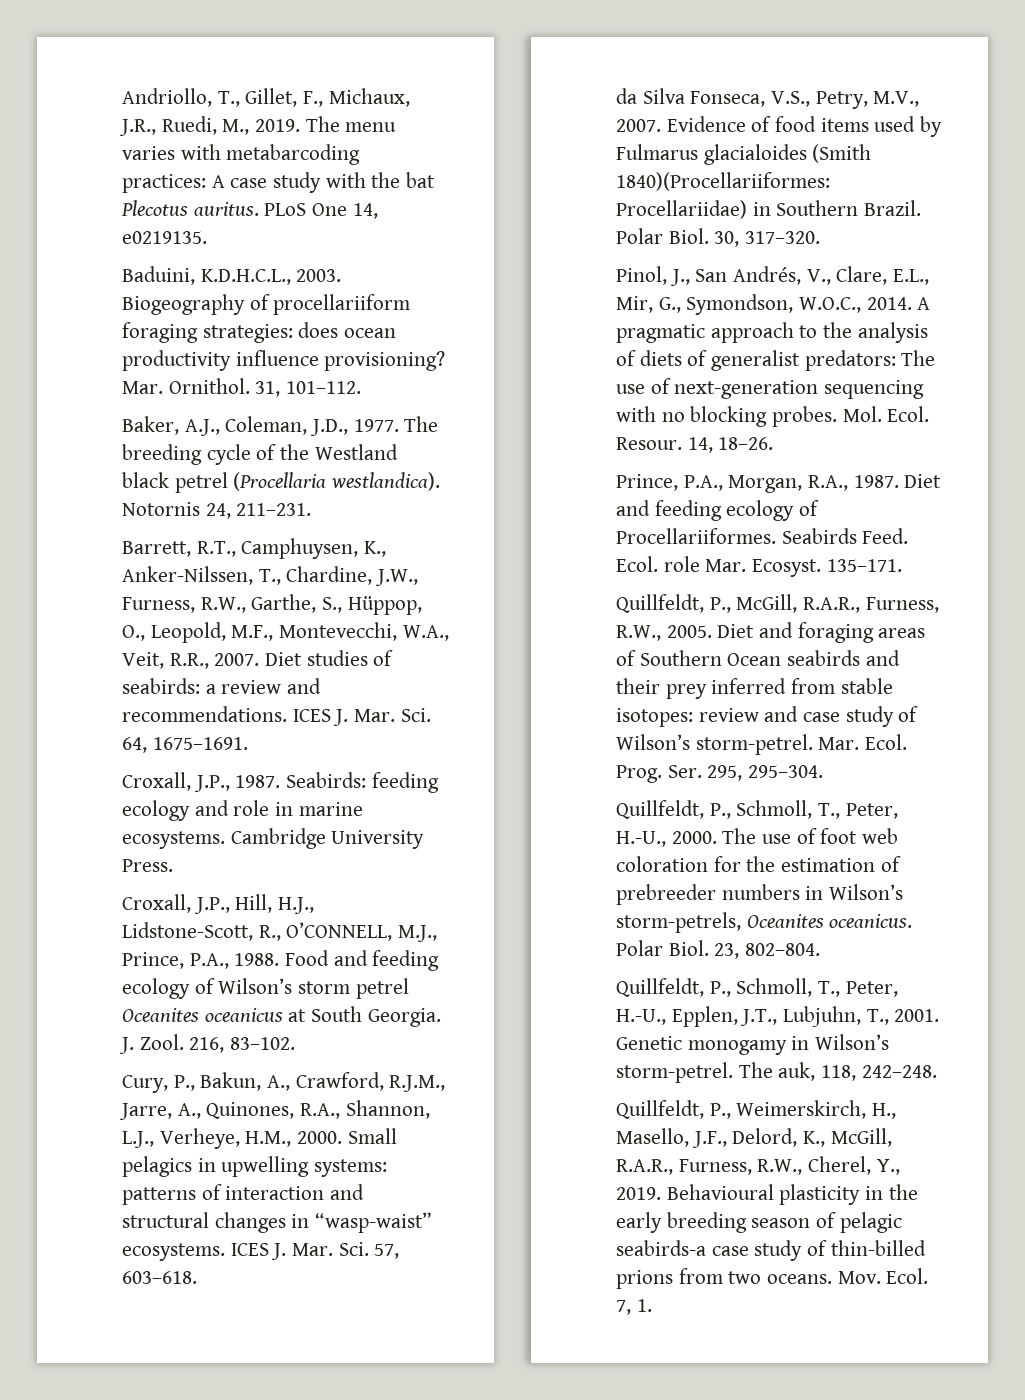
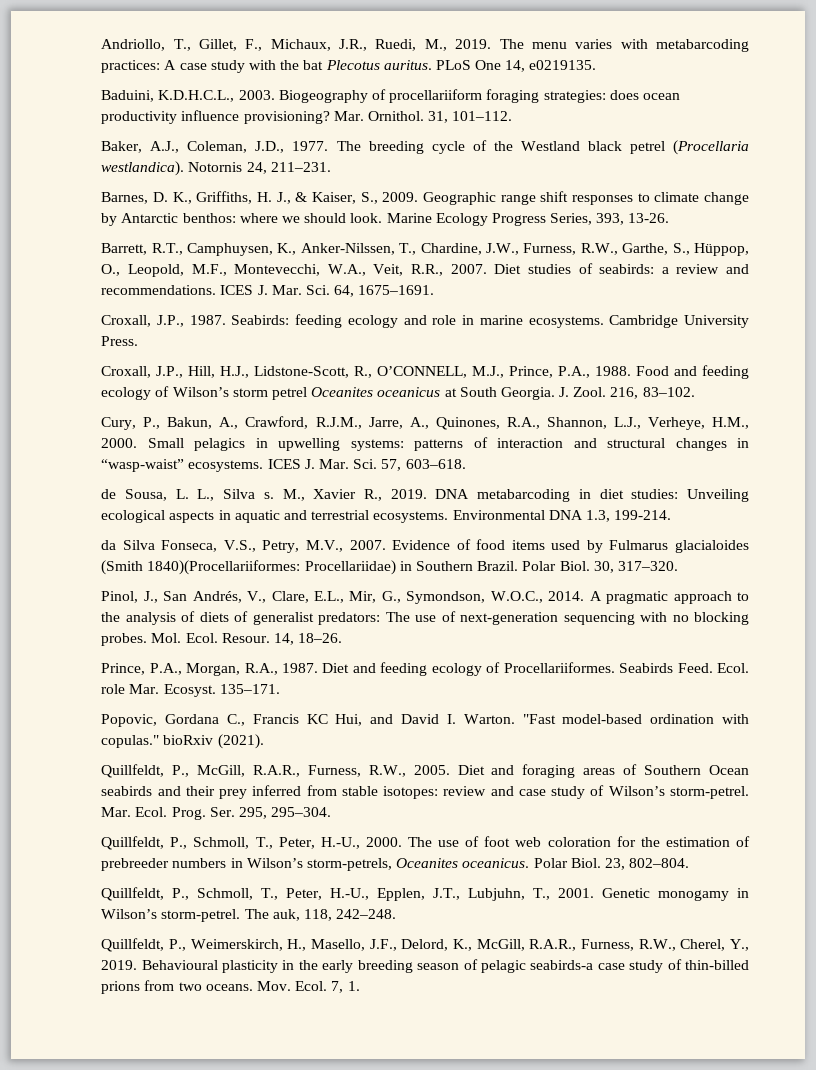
(312, 509) none -> [101,191,749,205] [101,213,670,226] // Barnes, D. K., Griffiths, H. J., & Kaiser, S., 2009. Geographic range shift responses to climate change by Antarctic benthos: where we should look. Marine Ecology Progress Series, 393, 13-26.
(198, 1277) none -> [101,489,749,502] [101,510,672,523] // de Sousa, L. L., Silva s. M., Xavier R., 2019. DNA metabarcoding in diet studies: Unveiling ecological aspects in aquatic and terrestrial ecosystems. Environmental DNA 1.3, 199-214.
(902, 565) none -> [101,714,749,727] [101,734,264,749] // Popovic, Gordana C., Francis KC Hui, and David I. Warton. "Fast model-based ordination with copulas." bioRxiv (2021).

